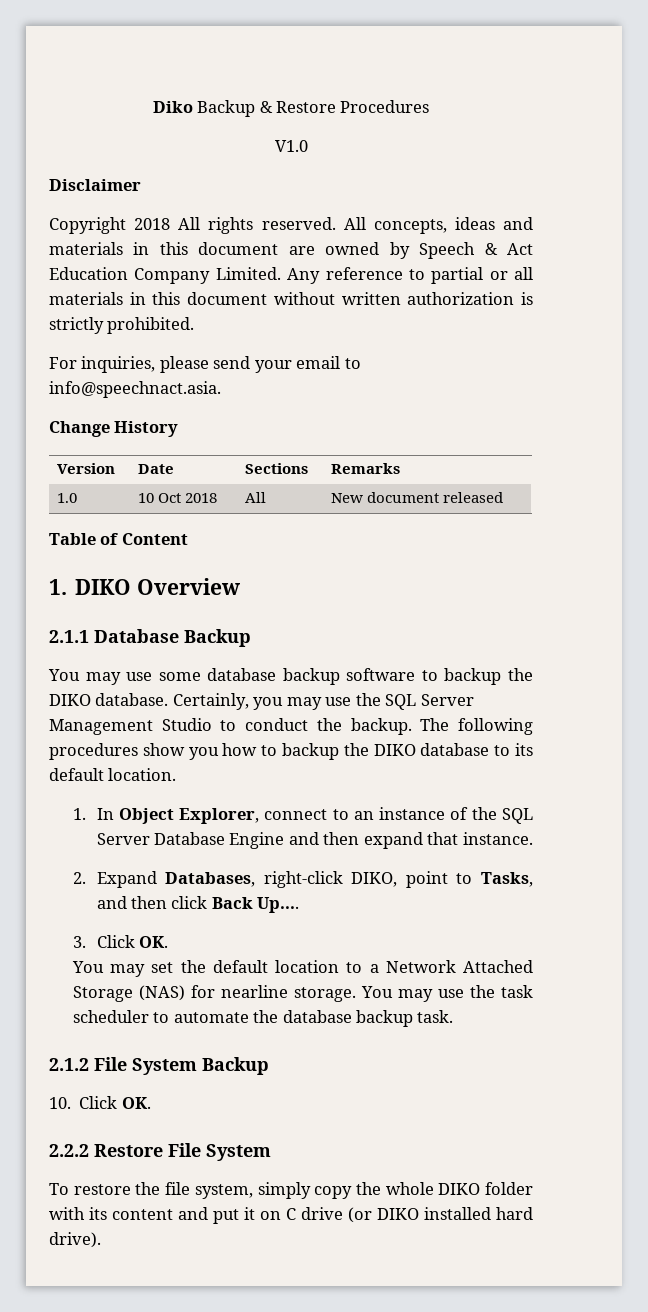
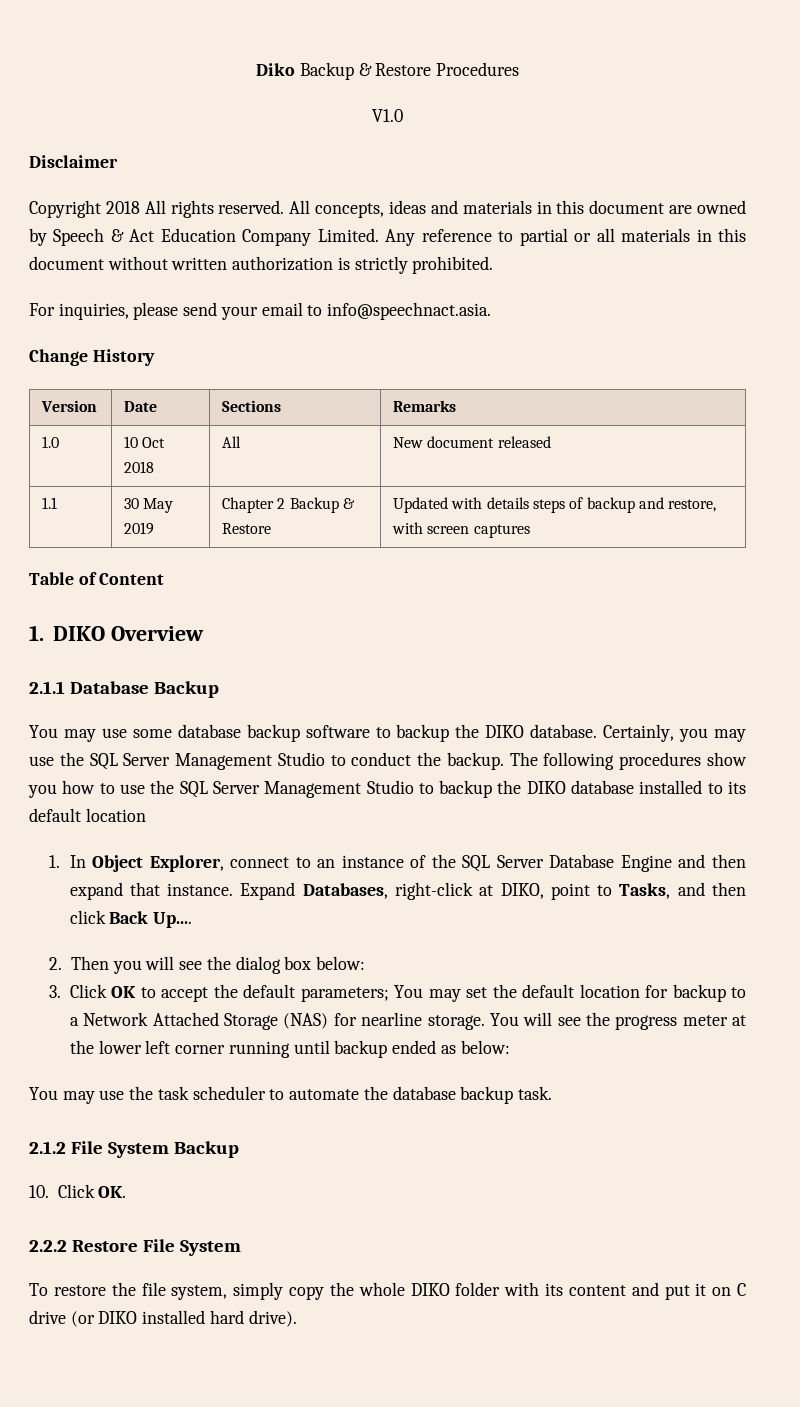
(503, 497) none -> [42,497,58,509] [124,498,174,513] [124,522,155,535] [222,497,356,513] [222,523,272,534] [393,497,717,513] [392,522,530,538] // 1.1 | 30 May 2019 | Chapter 2 Backup & Restore | Updated with details steps of backup and restore, with screen captures
(278, 750) none -> [119,780,434,798] use the SQL Server Management Studio to
(490, 749) none -> [639,780,703,794] installed
[108,768,177,781] location. -> [85,808,146,822] location
[72,872,86,884] // 2. -> (234, 889) none
(343, 879) none -> [479,885,494,896] at
[72,935,168,948] 3. Click OK. // -> [49,956,366,974] [49,984,389,1002] 2. Then you will see the dialog box below: // 3. Click OK to accept the default parameters;
(340, 966) none -> [645,984,726,1002] for backup
(393, 992) none -> [523,1012,746,1030] [70,1040,510,1058] [29,1087,58,1100] will see the progress meter at the lower left corner running until backup ended as below: // You

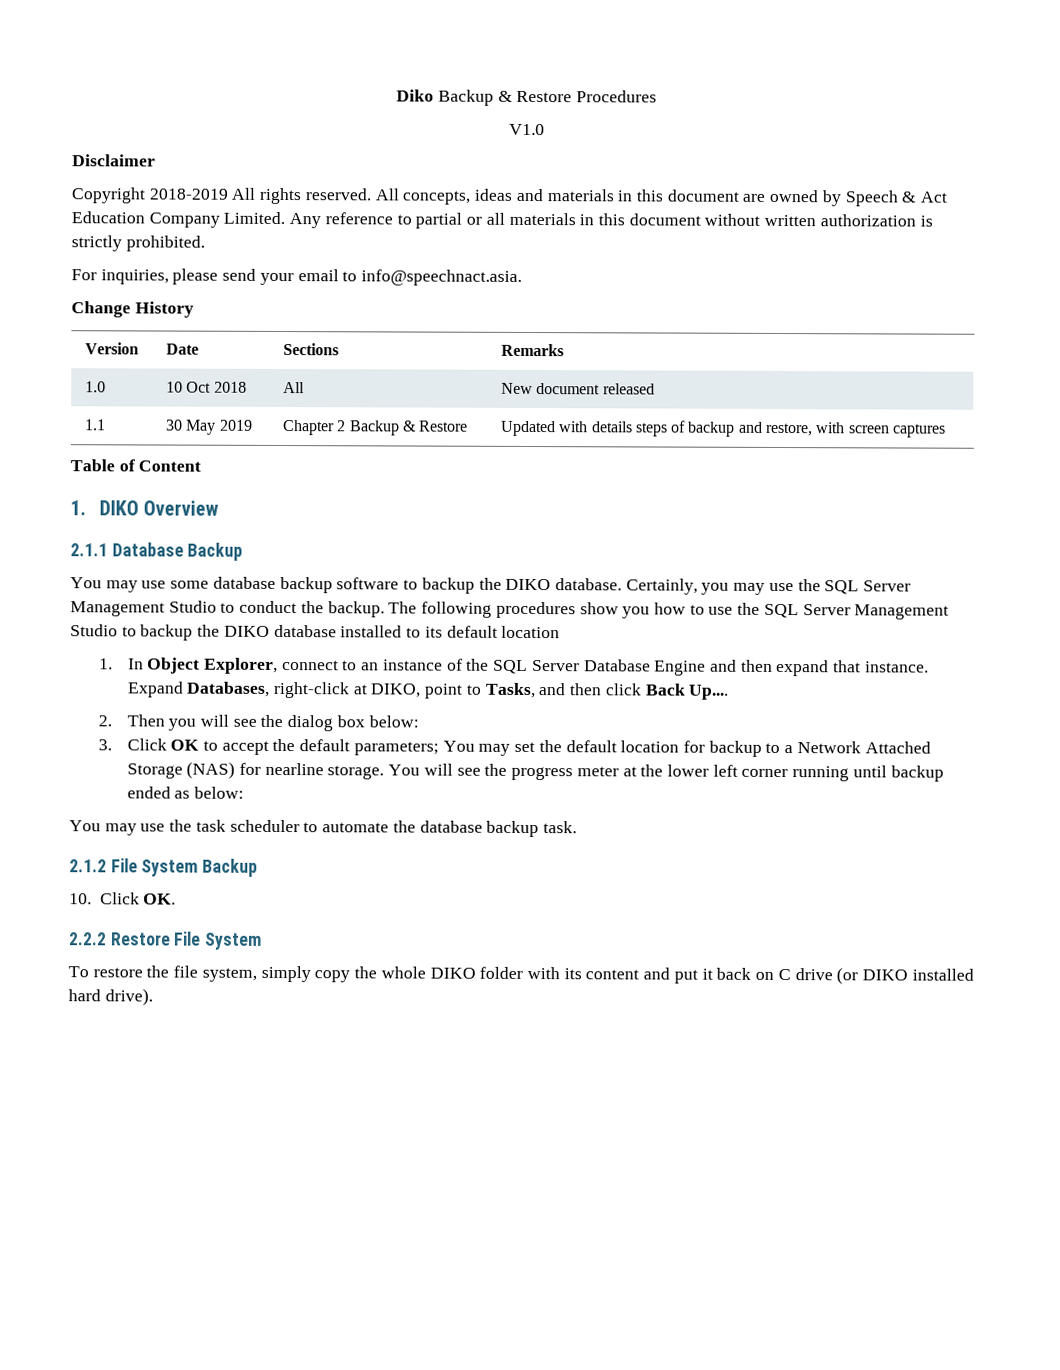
[105,201,140,214] 2018 -> [148,188,228,200] 2018-2019
(707, 1289) none -> [716,967,752,980] back

